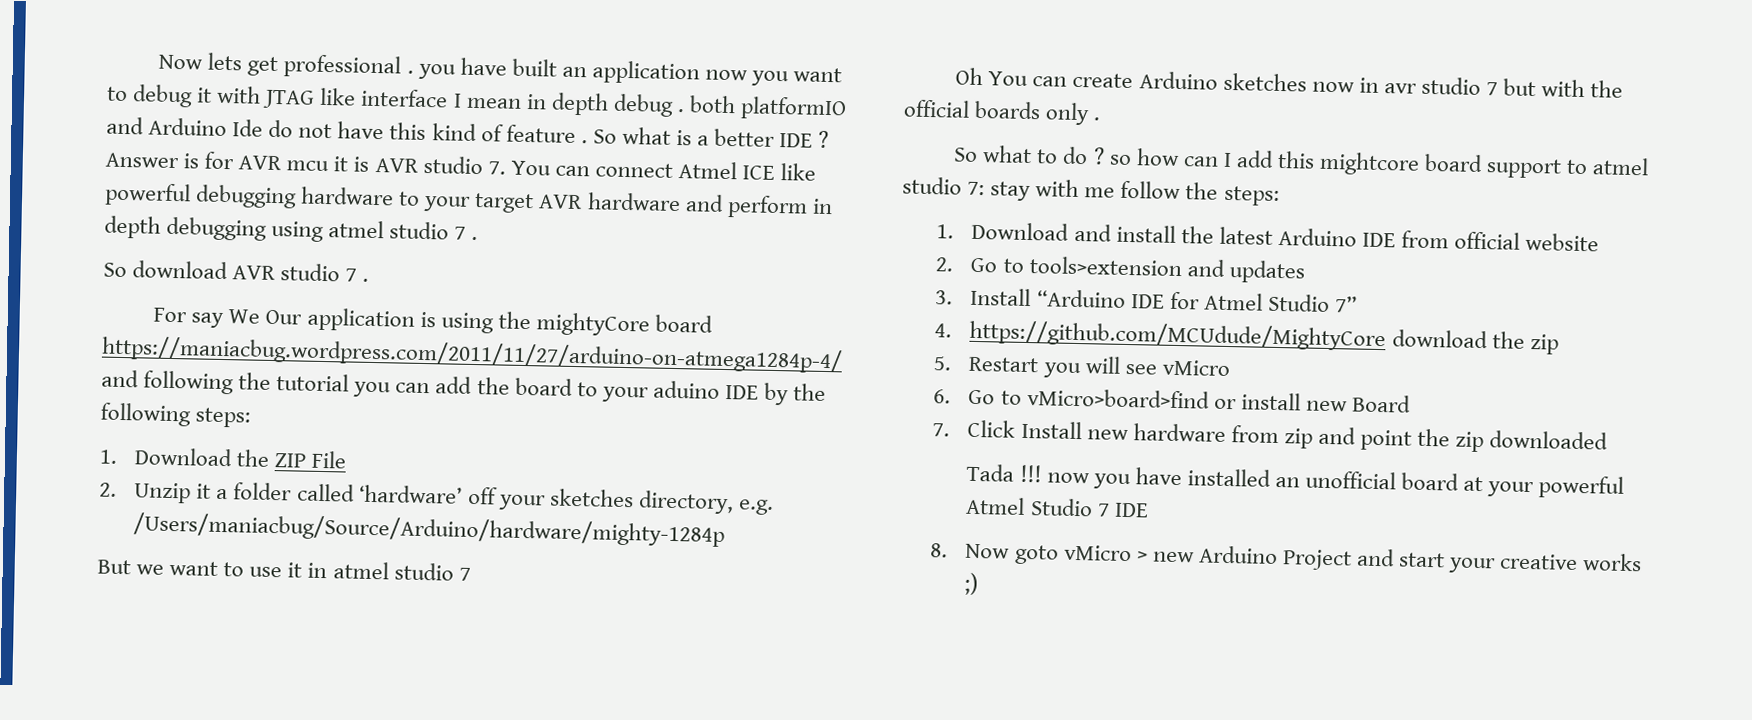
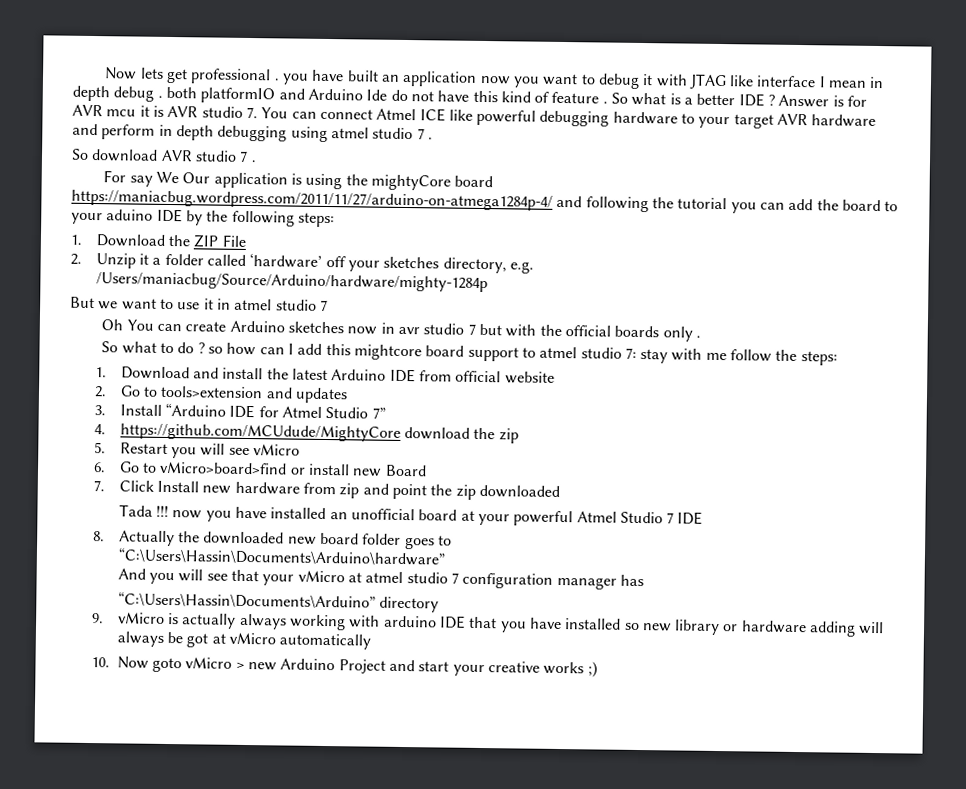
(949, 550) none -> [118,530,452,550] [117,547,445,566] [117,568,644,590] [117,591,440,613] [91,612,885,637] [116,631,372,650] [90,657,110,668] Actually the downloaded new board folder goes to // “C:\Users\Hassin\Documents\Arduino\hardware” // And you will see that your vMicro at atmel studio 7 configuration manager has // “C:\Users\Hassin\Documents\Arduino” directory // 9. vMicro is actually always working with arduino IDE that you have installed so new library or hardware adding will always be got at vMicro automatically // 10.

